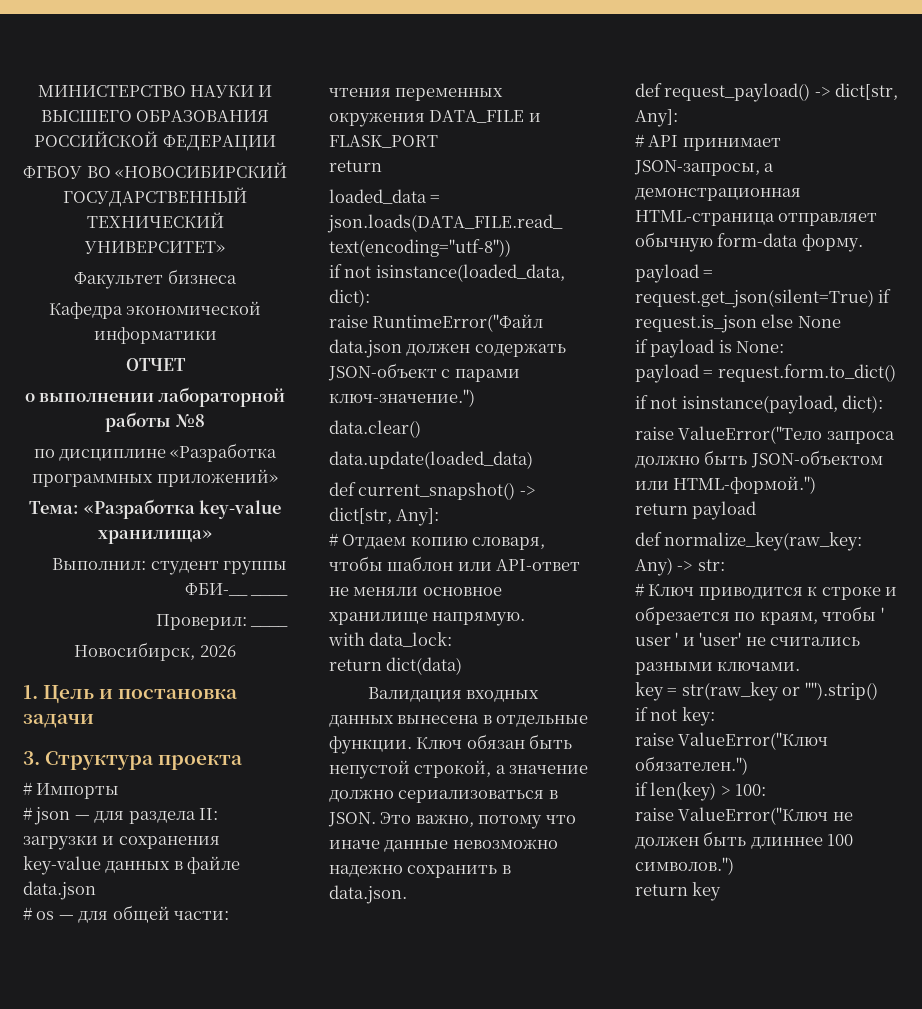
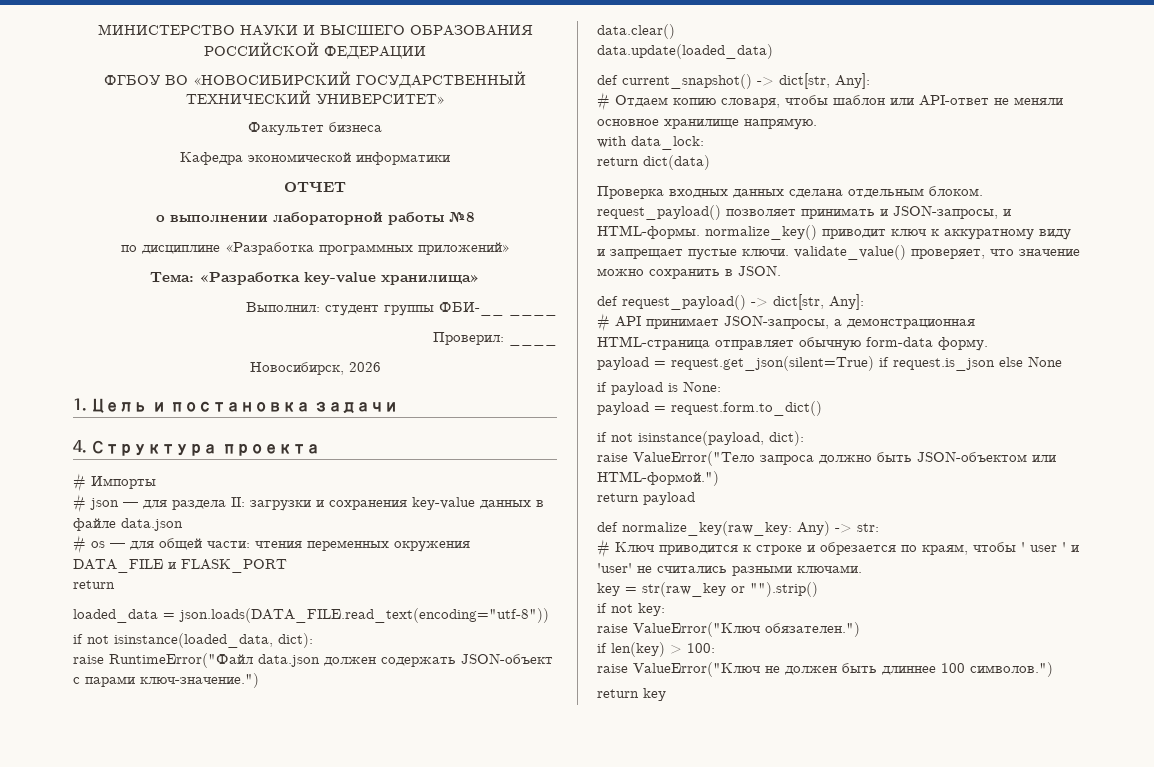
[23,751,40,765] 3. -> [73,440,87,453] 4.
[368,687,463,702] Валидация -> [597,186,664,199] Проверка
[397,715,589,727] [329,734,573,754] [329,760,589,779] [329,789,558,803] [328,812,576,829] [329,839,558,852] [329,864,511,878] [329,885,407,904] вынесена в отдельные функции. Ключ обязан быть непустой строкой, а значение должно сериализоваться в JSON. Это важно, потому что иначе данные невозможно надежно сохранить в data.json. -> [789,186,983,198] [597,205,1011,220] [597,225,1071,240] [597,245,1080,260] [597,265,781,279] сделана отдельным блоком. request_payload() позволяет принимать и JSON-запросы, и HTML-формы. normalize_key() приводит ключ к аккуратному виду и запрещает пустые ключи. validate_value() проверяет, что значение можно сохранить в JSON.

